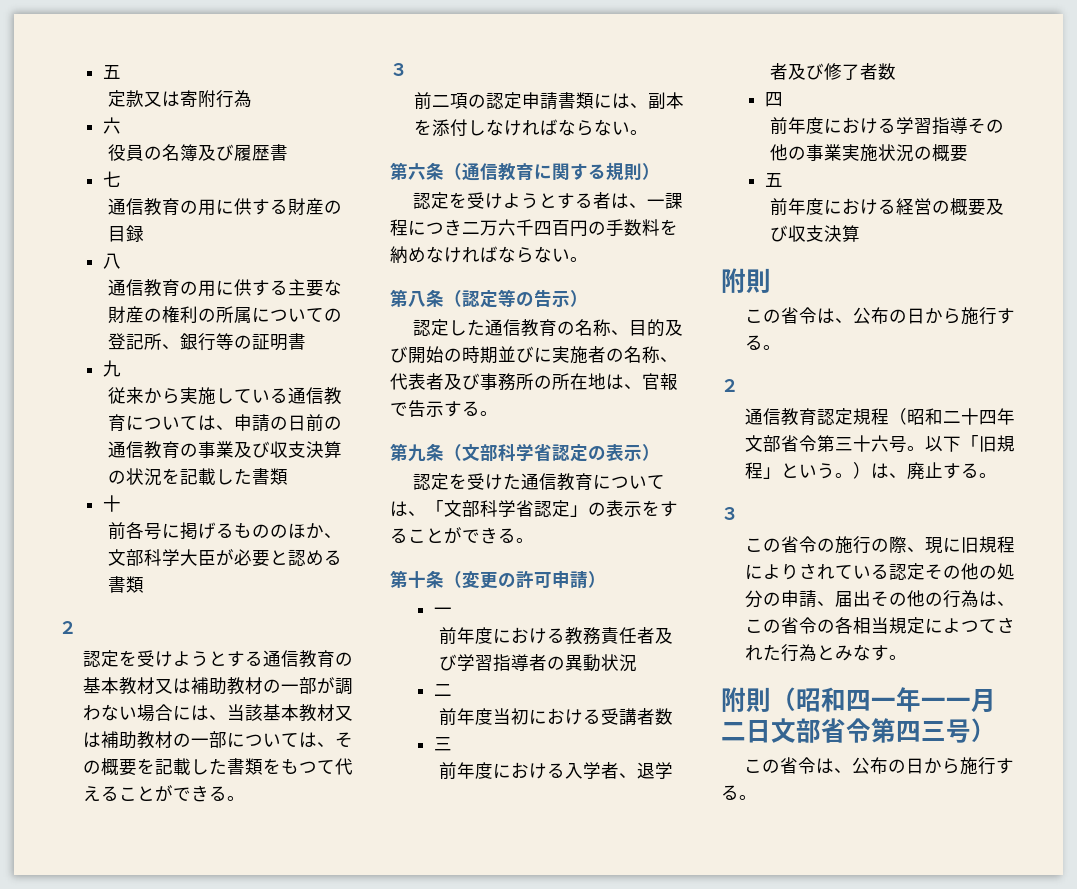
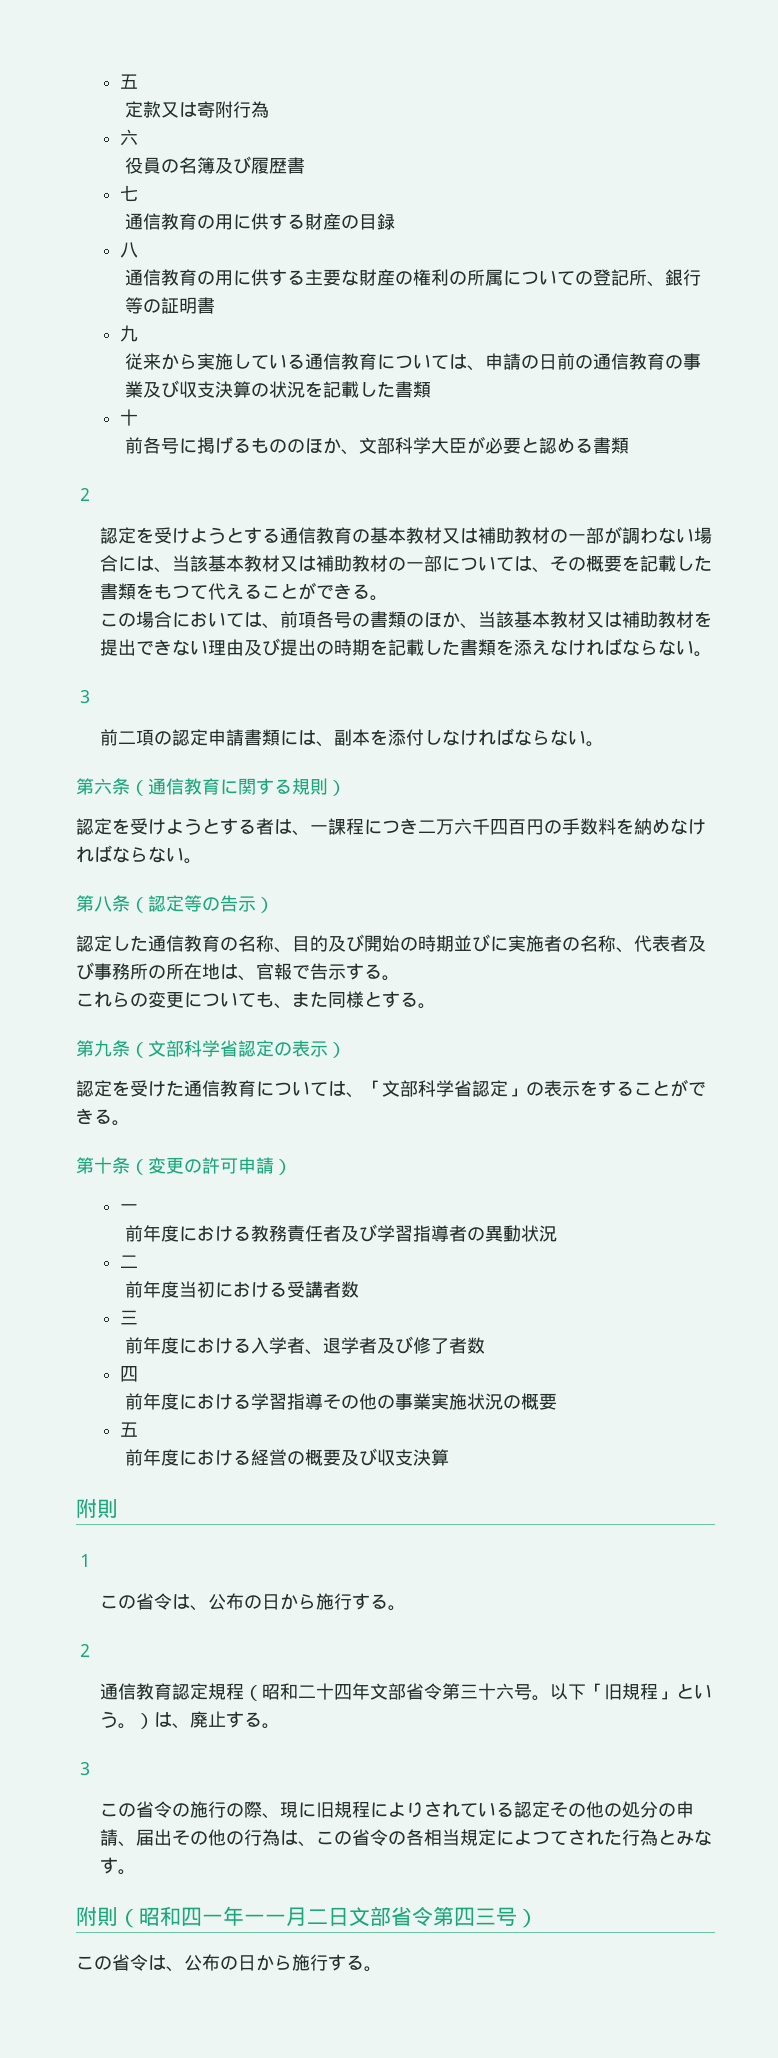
(246, 798) none -> [100,611,713,629] [100,638,713,657] // この場合においては、前項各号の書類のほか、当該基本教材又は補助教材を提出できない理由及び提出の時期を記載した書類を添えなければならない。
(498, 413) none -> [76,991,436,1009] // これらの変更についても、また同様とする。
(771, 281) none -> [76,1554,94,1567] // １

